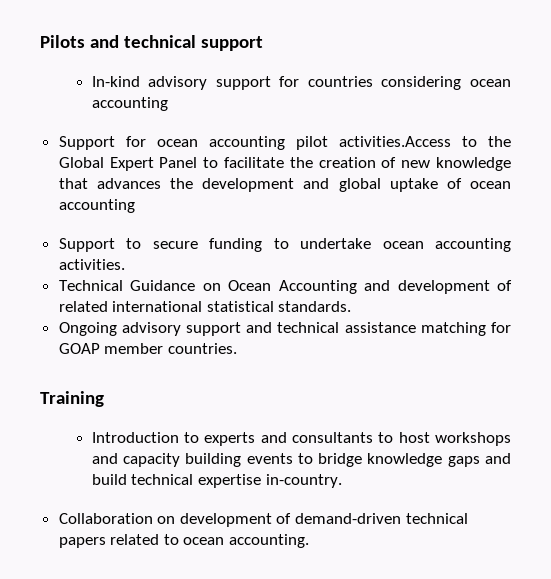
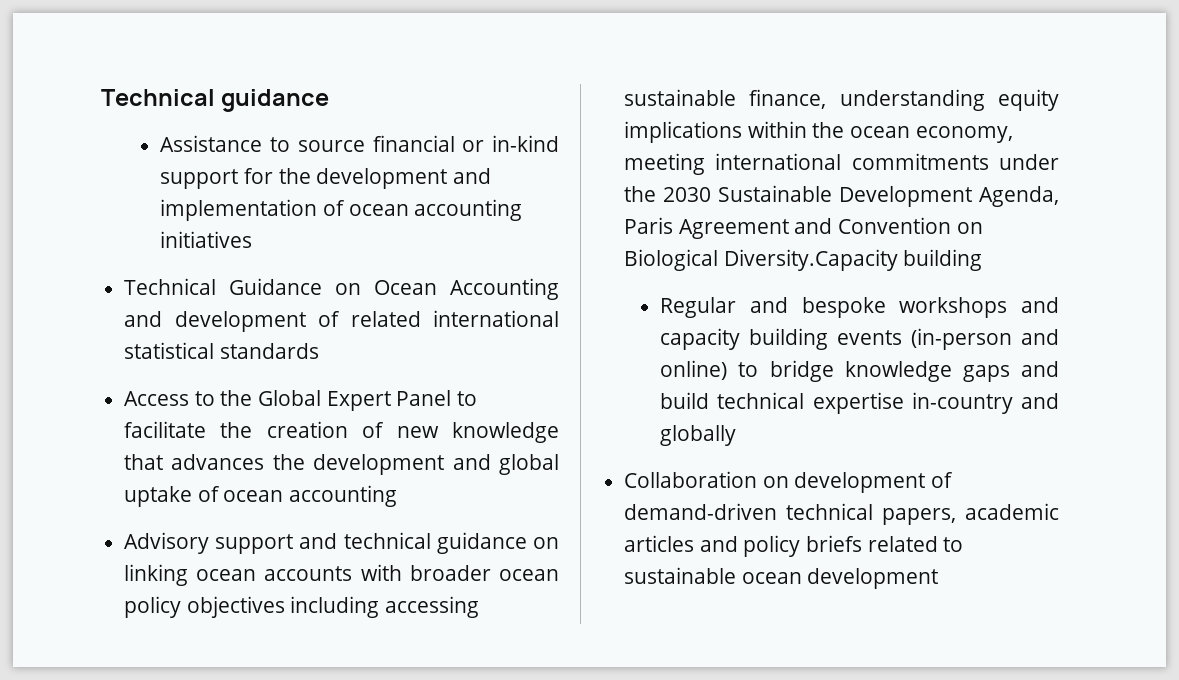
[40,35,264,51] [91,76,511,90] [91,97,168,111] [58,136,451,150] Pilots and technical support // In-kind advisory support for countries considering ocean accounting // Support for ocean accounting pilot activities.Access -> [101,89,330,112] [160,135,559,152] [160,168,491,189] [160,199,523,221] [160,231,253,248] [124,278,559,300] [124,310,559,332] [124,342,319,359] [124,391,190,406] Technical guidance // Assistance to source financial or in-kind support for the development and implementation of ocean accounting initiatives // Technical Guidance on Ocean Accounting and development of related international statistical standards // Access
[58,238,512,252] [58,259,125,270] [58,280,512,294] [58,301,352,312] [58,322,512,336] [58,343,237,354] [40,391,104,407] [91,432,430,446] Support to secure funding to undertake ocean accounting activities. // Technical Guidance on Ocean Accounting and development of related international statistical standards. // Ongoing advisory support and technical assistance matching for GOAP member countries. // Training // Introduction to experts and consultants to host -> [124,532,559,554] [124,564,559,586] [124,596,480,618] [624,89,1059,111] [624,121,1013,143] [624,153,1059,175] [624,185,1059,207] [624,217,983,239] [624,249,983,271] [660,297,886,318] Advisory support and technical guidance on linking ocean accounts with broader ocean policy objectives including accessing sustainable finance, understanding equity implications within the ocean economy, meeting international commitments under the 2030 Sustainable Development Agenda, Paris Agreement and Convention on Biological Diversity.Capacity building // Regular and bespoke
(293, 458) none -> [911,328,1059,350] [660,360,728,380] (in-person and online)
[265,474,342,488] in-country. -> [911,392,1059,414] [660,425,737,446] in-country and globally
[58,534,310,548] papers related to ocean accounting. -> [882,503,1059,525] [624,535,964,557] [624,567,939,589] papers, academic articles and policy briefs related to sustainable ocean development

